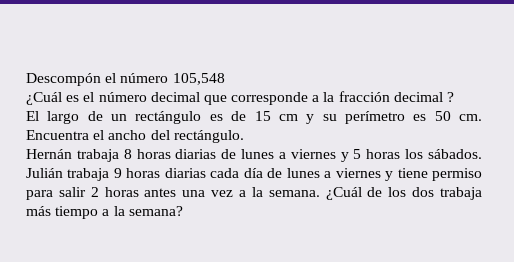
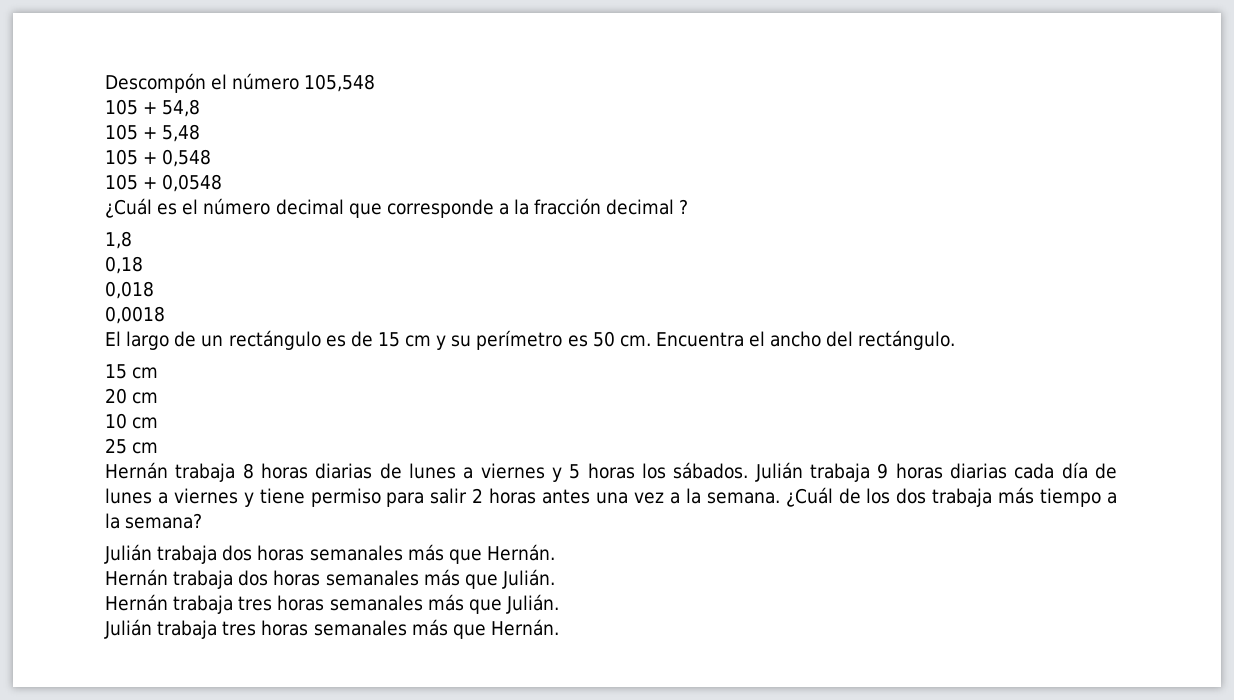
(225, 79) none -> [105,99,201,117] [105,124,201,142] [105,149,212,167] [105,174,223,192] // 105 + 54,8 // 105 + 5,48 // 105 + 0,548 // 105 + 0,0548
(455, 97) none -> [105,231,132,249] [105,256,143,274] [105,281,154,299] [105,306,165,324] // 1,8 // 0,18 // 0,018 // 0,0018
(244, 136) none -> [105,364,159,379] [105,388,159,404] [105,413,159,429] [105,438,159,454] // 15 cm // 20 cm // 10 cm // 25 cm
(183, 211) none -> [104,544,555,564] [105,569,555,589] [105,594,559,614] [104,619,559,639] // Julián trabaja dos horas semanales más que Hernán. // Hernán trabaja dos horas semanales más que Julián. // Hernán trabaja tres horas semanales más que Julián. // Julián trabaja tres horas semanales más que Hernán.

